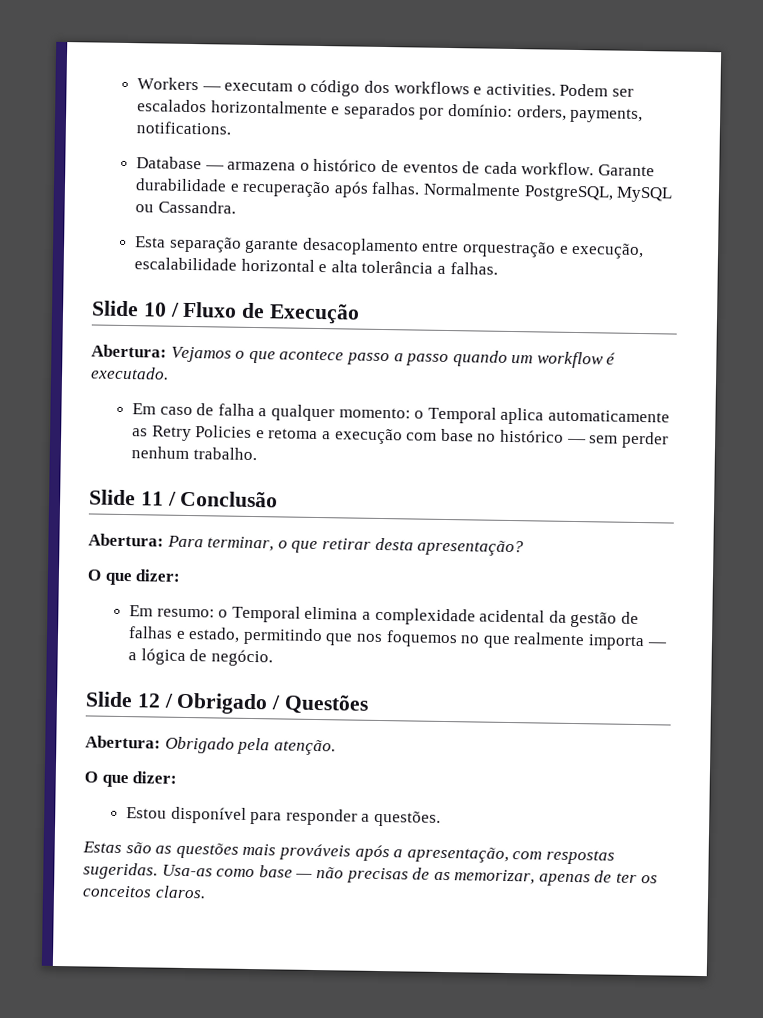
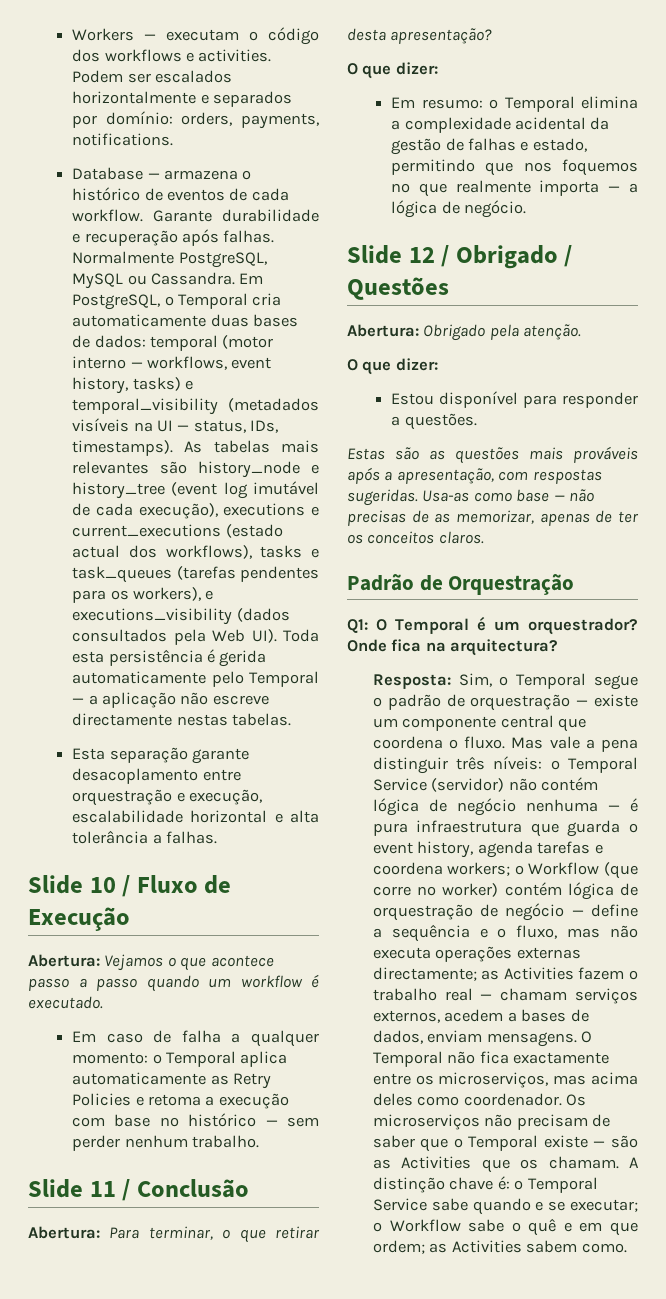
(236, 207) none -> [239,273,264,284] [72,293,282,310] [72,314,298,327] [72,335,274,351] [72,356,272,370] [72,377,193,394] [72,398,319,415] [72,418,279,433] [72,440,319,456] [72,461,319,478] [72,481,319,499] [72,503,320,519] [72,524,283,538] [72,545,320,559] [72,566,319,583] [72,587,214,603] [72,608,290,625] [72,629,319,645] [72,649,267,667] [72,671,319,687] [72,692,269,708] [72,713,291,726] Em PostgreSQL, o Temporal cria automaticamente duas bases de dados: temporal (motor interno — workflows, event history, tasks) e temporal_visibility (metadados visíveis na UI — status, IDs, timestamps). As tabelas mais relevantes são history_node e history_tree (event log imutável de cada execução), executions e current_executions (estado actual dos workflows), tasks e task_queues (tarefas pendentes para os workers), e executions_visibility (dados consultados pela Web UI). Toda esta persistência é gerida automaticamente pelo Temporal — a aplicação não escreve directamente nestas tabelas.
(206, 892) none -> [347,574,575,595] [347,616,638,635] [347,639,559,656] [372,673,638,690] [372,694,638,711] [372,715,587,732] [372,736,638,752] [372,756,638,774] [372,777,599,792] [372,798,638,816] [372,820,638,837] [372,841,603,858] [372,862,638,879] [372,882,638,900] [372,903,638,921] [372,924,638,942] [372,946,581,962] [372,967,638,981] [372,988,638,1004] [372,1009,589,1023] [372,1030,593,1047] [372,1051,610,1067] [372,1072,638,1088] [372,1093,587,1106] [372,1114,611,1130] [372,1135,638,1152] [372,1156,639,1173] [372,1176,598,1193] [372,1198,638,1215] [372,1218,638,1236] [372,1240,627,1254] // Padrão de Orquestração // Q1: O Temporal é um orquestrador? Onde fica na arquitectura? // Resposta: Sim, o Temporal segue o padrão de orquestração — existe um componente central que coordena o fluxo. Mas vale a pena distinguir três níveis: o Temporal Service (servidor) não contém lógica de negócio nenhuma — é pura infraestrutura que guarda o event history, agenda tarefas e coordena workers; o Workflow (que corre no worker) contém lógica de orquestração de negócio — define a sequência e o fluxo, mas não executa operações externas directamente; as Activities fazem o trabalho real — chamam serviços externos, acedem a bases de dados, enviam mensagens. O Temporal não fica exactamente entre os microserviços, mas acima deles como coordenador. Os microserviços não precisam de saber que o Temporal existe — são as Activities que os chamam. A distinção chave é: o Temporal Service sabe quando e se executar; o Workflow sabe o quê e em que ordem; as Activities sabem como.

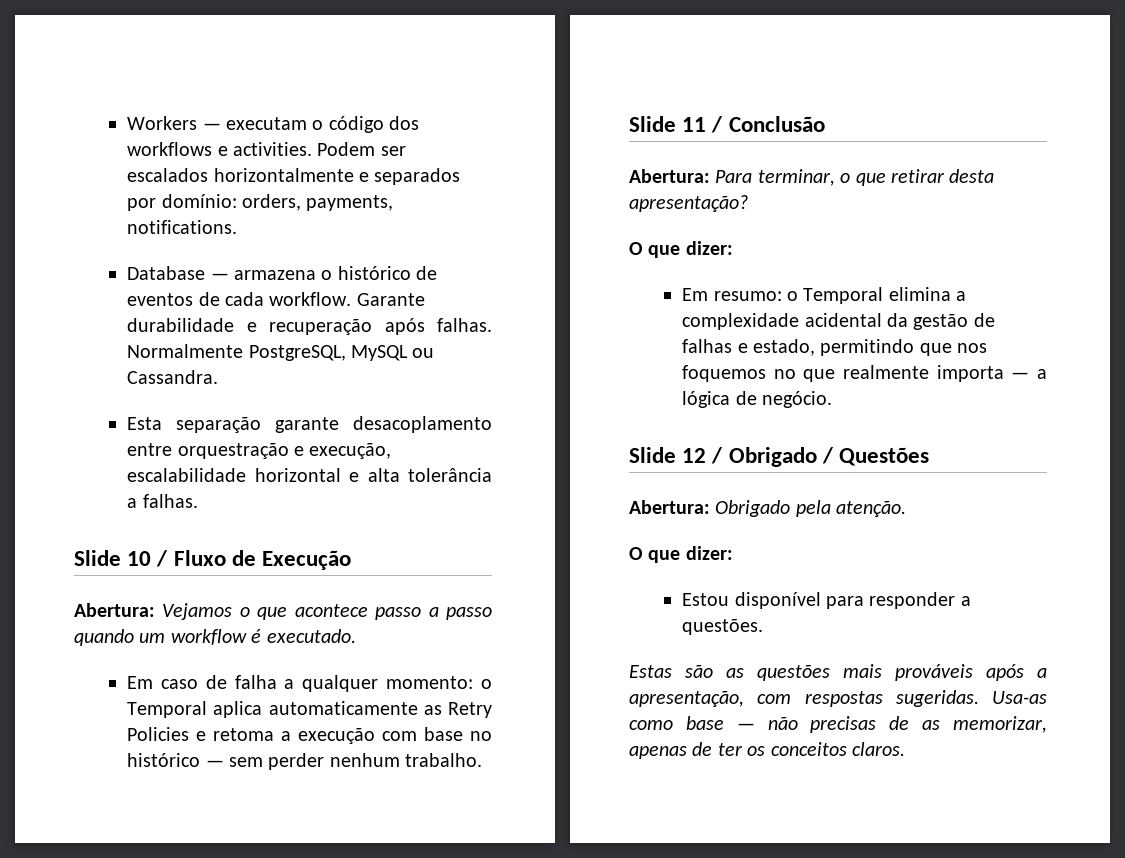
[239,273,264,284] [72,293,282,310] [72,314,298,327] [72,335,274,351] [72,356,272,370] [72,377,193,394] [72,398,319,415] [72,418,279,433] [72,440,319,456] [72,461,319,478] [72,481,319,499] [72,503,320,519] [72,524,283,538] [72,545,320,559] [72,566,319,583] [72,587,214,603] [72,608,290,625] [72,629,319,645] [72,649,267,667] [72,671,319,687] [72,692,269,708] [72,713,291,726] Em PostgreSQL, o Temporal cria automaticamente duas bases de dados: temporal (motor interno — workflows, event history, tasks) e temporal_visibility (metadados visíveis na UI — status, IDs, timestamps). As tabelas mais relevantes são history_node e history_tree (event log imutável de cada execução), executions e current_executions (estado actual dos workflows), tasks e task_queues (tarefas pendentes para os workers), e executions_visibility (dados consultados pela Web UI). Toda esta persistência é gerida automaticamente pelo Temporal — a aplicação não escreve directamente nestas tabelas. -> (219, 377) none
[347,574,575,595] [347,616,638,635] [347,639,559,656] [372,673,638,690] [372,694,638,711] [372,715,587,732] [372,736,638,752] [372,756,638,774] [372,777,599,792] [372,798,638,816] [372,820,638,837] [372,841,603,858] [372,862,638,879] [372,882,638,900] [372,903,638,921] [372,924,638,942] [372,946,581,962] [372,967,638,981] [372,988,638,1004] [372,1009,589,1023] [372,1030,593,1047] [372,1051,610,1067] [372,1072,638,1088] [372,1093,587,1106] [372,1114,611,1130] [372,1135,638,1152] [372,1156,639,1173] [372,1176,598,1193] [372,1198,638,1215] [372,1218,638,1236] [372,1240,627,1254] // Padrão de Orquestração // Q1: O Temporal é um orquestrador? Onde fica na arquitectura? // Resposta: Sim, o Temporal segue o padrão de orquestração — existe um componente central que coordena o fluxo. Mas vale a pena distinguir três níveis: o Temporal Service (servidor) não contém lógica de negócio nenhuma — é pura infraestrutura que guarda o event history, agenda tarefas e coordena workers; o Workflow (que corre no worker) contém lógica de orquestração de negócio — define a sequência e o fluxo, mas não executa operações externas directamente; as Activities fazem o trabalho real — chamam serviços externos, acedem a bases de dados, enviam mensagens. O Temporal não fica exactamente entre os microserviços, mas acima deles como coordenador. Os microserviços não precisam de saber que o Temporal existe — são as Activities que os chamam. A distinção chave é: o Temporal Service sabe quando e se executar; o Workflow sabe o quê e em que ordem; as Activities sabem como. -> (905, 749) none

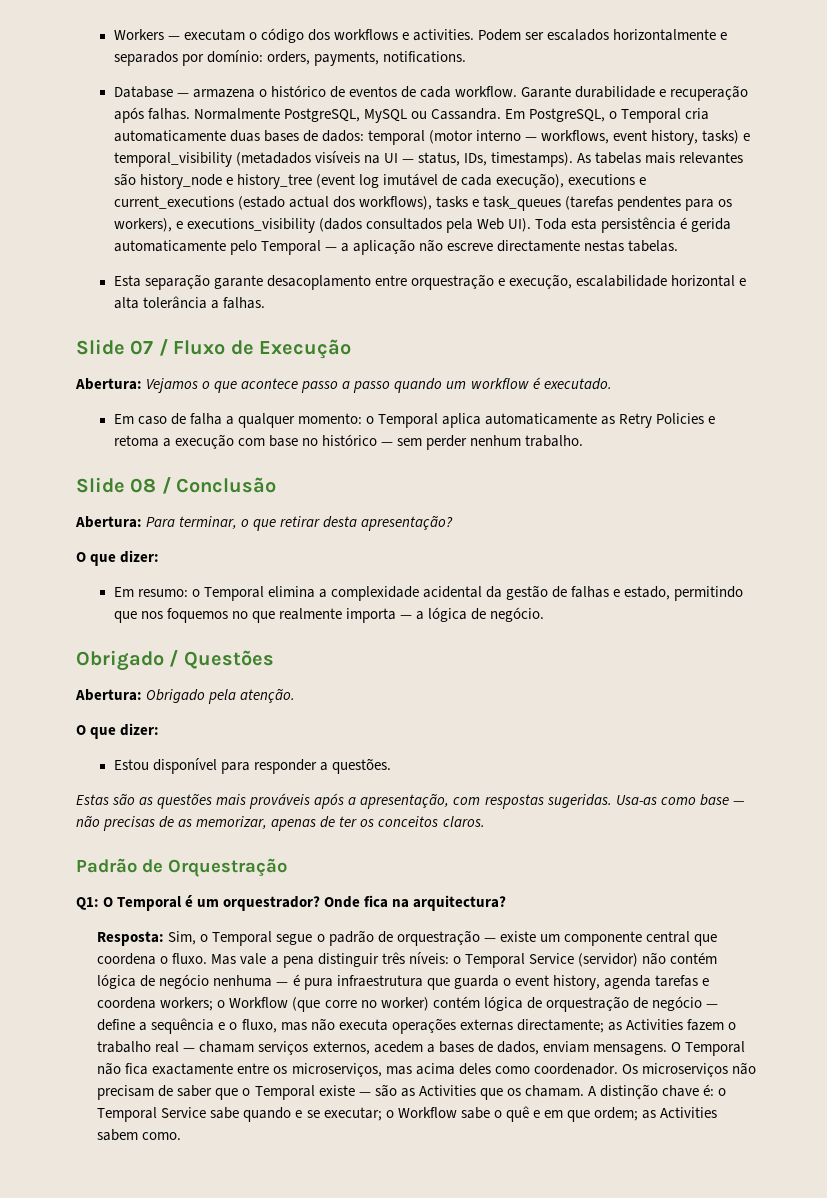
(219, 377) none -> [505,108,710,123] [113,130,751,145] [113,151,744,167] [113,173,647,189] [113,196,733,211] [113,217,732,233] [113,239,679,255] Em PostgreSQL, o Temporal cria automaticamente duas bases de dados: temporal (motor interno — workflows, event history, tasks) e temporal_visibility (metadados visíveis na UI — status, IDs, timestamps). As tabelas mais relevantes são history_node e history_tree (event log imutável de cada execução), executions e current_executions (estado actual dos workflows), tasks e task_queues (tarefas pendentes para os workers), e executions_visibility (dados consultados pela Web UI). Toda esta persistência é gerida automaticamente pelo Temporal — a aplicação não escreve directamente nestas tabelas.
[127,551,152,566] 10 -> [130,340,154,355] 07
[682,117,707,132] 11 -> [130,478,157,493] 08
[629,447,724,464] Slide 12 / -> (545, 614) none
(905, 749) none -> [76,858,287,877] [76,895,507,911] [97,930,717,946] [97,952,718,968] [97,974,710,990] [97,996,718,1012] [97,1018,737,1034] [97,1041,745,1056] [97,1062,756,1077] [97,1084,727,1100] [97,1106,718,1122] [97,1129,182,1141] // Padrão de Orquestração // Q1: O Temporal é um orquestrador? Onde fica na arquitectura? // Resposta: Sim, o Temporal segue o padrão de orquestração — existe um componente central que coordena o fluxo. Mas vale a pena distinguir três níveis: o Temporal Service (servidor) não contém lógica de negócio nenhuma — é pura infraestrutura que guarda o event history, agenda tarefas e coordena workers; o Workflow (que corre no worker) contém lógica de orquestração de negócio — define a sequência e o fluxo, mas não executa operações externas directamente; as Activities fazem o trabalho real — chamam serviços externos, acedem a bases de dados, enviam mensagens. O Temporal não fica exactamente entre os microserviços, mas acima deles como coordenador. Os microserviços não precisam de saber que o Temporal existe — são as Activities que os chamam. A distinção chave é: o Temporal Service sabe quando e se executar; o Workflow sabe o quê e em que ordem; as Activities sabem como.

